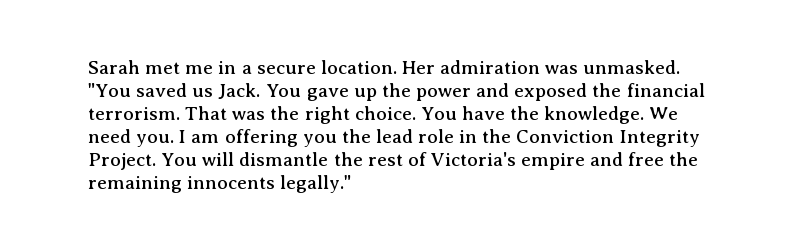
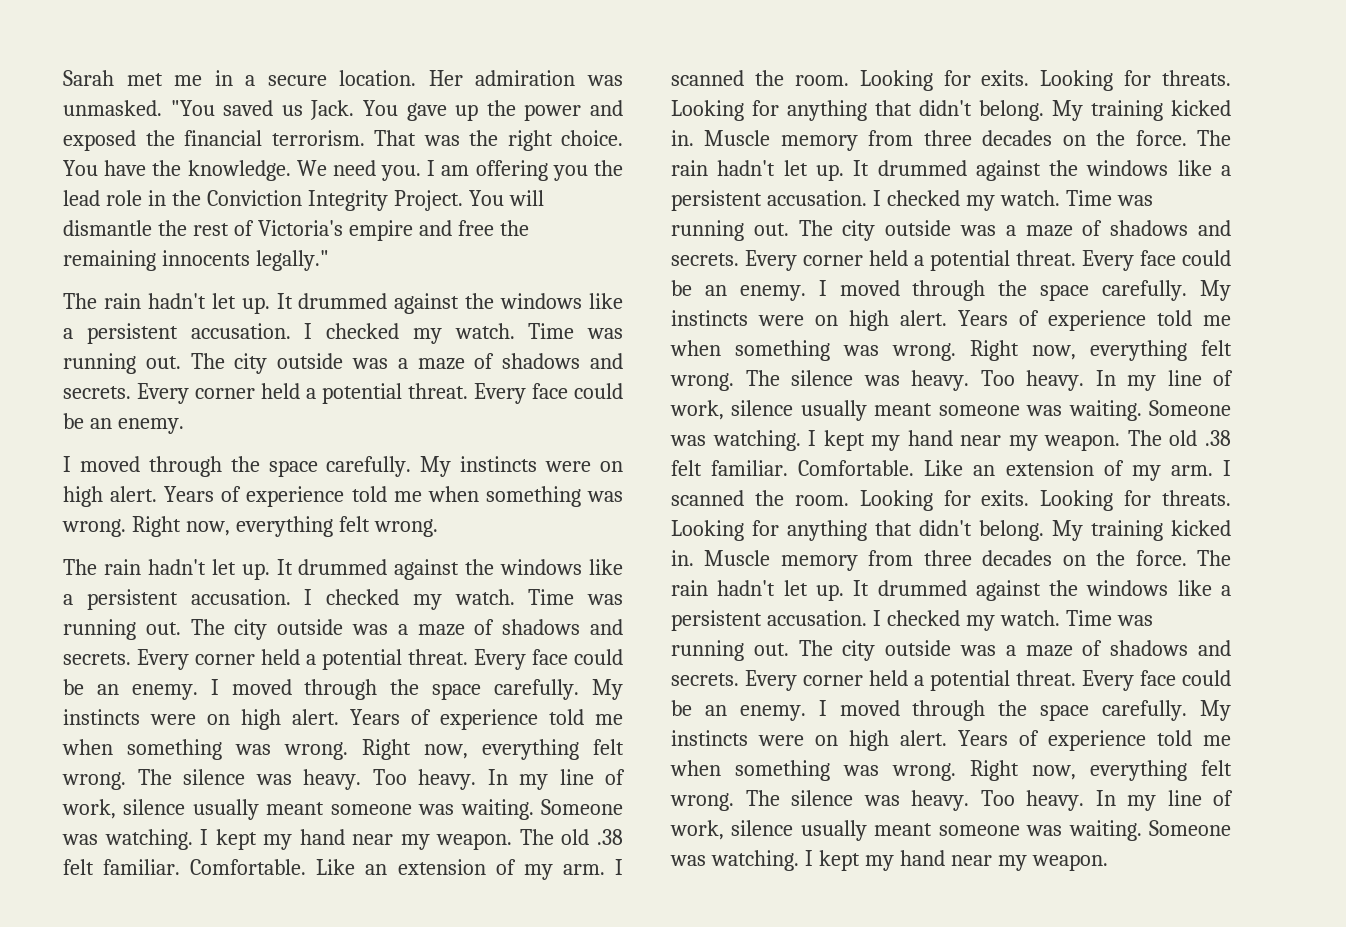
(352, 184) none -> [63,293,623,314] [63,323,623,344] [63,353,623,374] [63,383,623,404] [63,413,184,434] [63,456,624,477] [63,486,623,507] [62,516,438,537] [63,559,623,580] [63,589,623,610] [63,619,623,640] [63,649,623,670] [63,679,624,700] [63,709,623,730] [62,739,624,760] [62,769,625,790] [62,799,624,820] [62,829,623,850] [63,859,623,880] [671,70,1231,91] [671,100,1231,121] [671,130,1231,151] [671,160,1231,181] [671,190,1153,211] [671,220,1231,241] [671,250,1231,271] [671,280,1231,301] [671,310,1231,331] [670,340,1232,361] [670,370,1233,391] [670,400,1231,421] [670,430,1231,451] [671,460,1231,481] [671,490,1231,511] [671,520,1231,541] [671,550,1231,571] [671,580,1231,601] [671,610,1153,631] [671,640,1231,661] [671,670,1231,691] [671,700,1231,721] [671,730,1231,751] [670,760,1232,781] [670,790,1233,811] [670,820,1231,841] [670,850,1108,871] // The rain hadn't let up. It drummed against the windows like a persistent accusation. I checked my watch. Time was running out. The city outside was a maze of shadows and secrets. Every corner held a potential threat. Every face could be an enemy. // I moved through the space carefully. My instincts were on high alert. Years of experience told me when something was wrong. Right now, everything felt wrong. // The rain hadn't let up. It drummed against the windows like a persistent accusation. I checked my watch. Time was running out. The city outside was a maze of shadows and secrets. Every corner held a potential threat. Every face could be an enemy. I moved through the space carefully. My instincts were on high alert. Years of experience told me when something was wrong. Right now, everything felt wrong. The silence was heavy. Too heavy. In my line of work, silence usually meant someone was waiting. Someone was watching. I kept my hand near my weapon. The old .38 felt familiar. Comfortable. Like an extension of my arm. I scanned the room. Looking for exits. Looking for threats. Looking for anything that didn't belong. My training kicked in. Muscle memory from three decades on the force. The rain hadn't let up. It drummed against the windows like a persistent accusation. I checked my watch. Time was running out. The city outside was a maze of shadows and secrets. Every corner held a potential threat. Every face could be an enemy. I moved through the space carefully. My instincts were on high alert. Years of experience told me when something was wrong. Right now, everything felt wrong. The silence was heavy. Too heavy. In my line of work, silence usually meant someone was waiting. Someone was watching. I kept my hand near my weapon. The old .38 felt familiar. Comfortable. Like an extension of my arm. I scanned the room. Looking for exits. Looking for threats. Looking for anything that didn't belong. My training kicked in. Muscle memory from three decades on the force. The rain hadn't let up. It drummed against the windows like a persistent accusation. I checked my watch. Time was running out. The city outside was a maze of shadows and secrets. Every corner held a potential threat. Every face could be an enemy. I moved through the space carefully. My instincts were on high alert. Years of experience told me when something was wrong. Right now, everything felt wrong. The silence was heavy. Too heavy. In my line of work, silence usually meant someone was waiting. Someone was watching. I kept my hand near my weapon.

